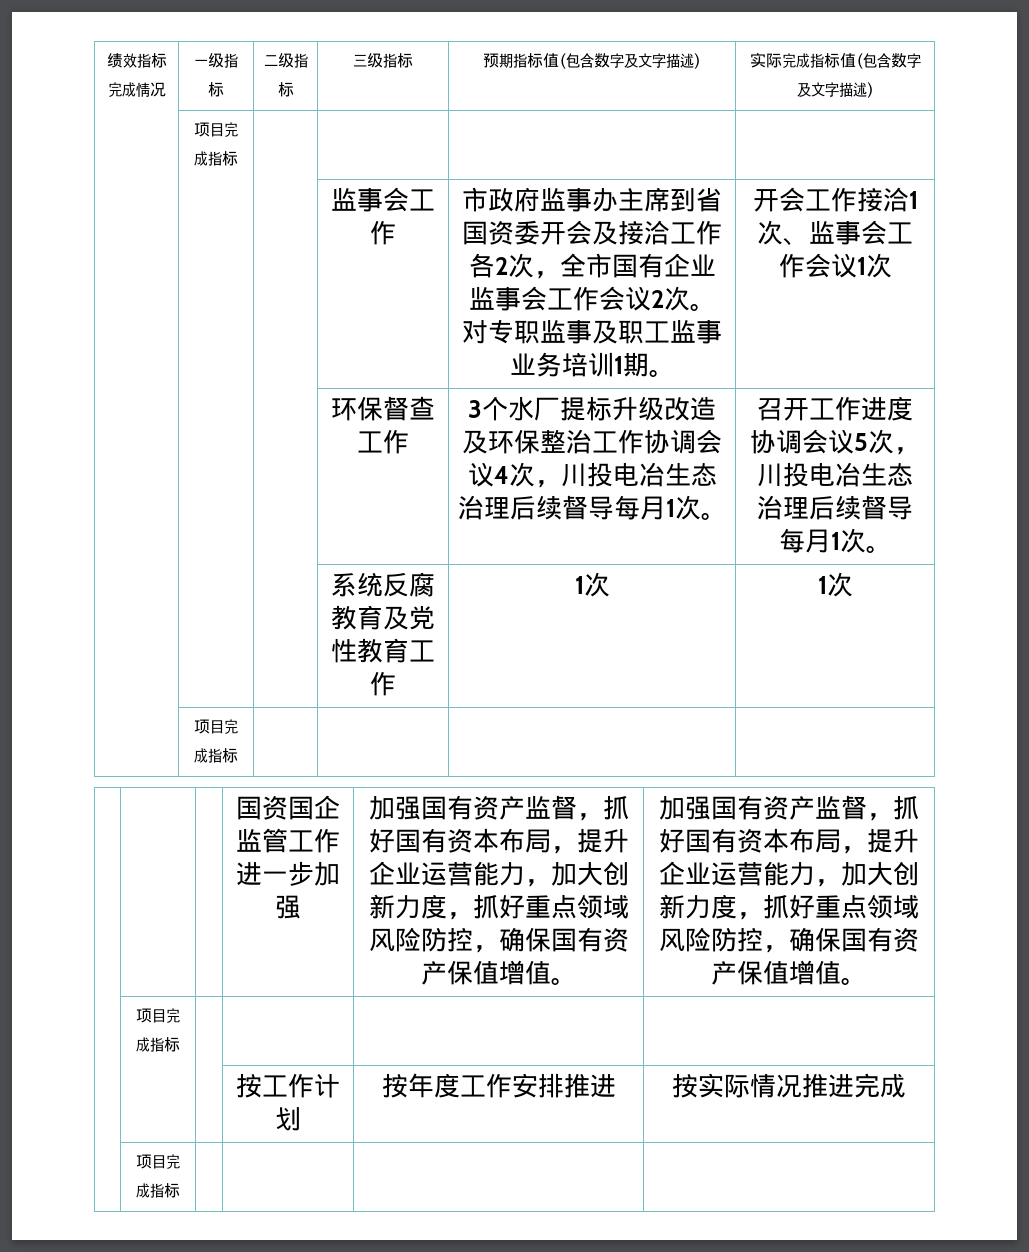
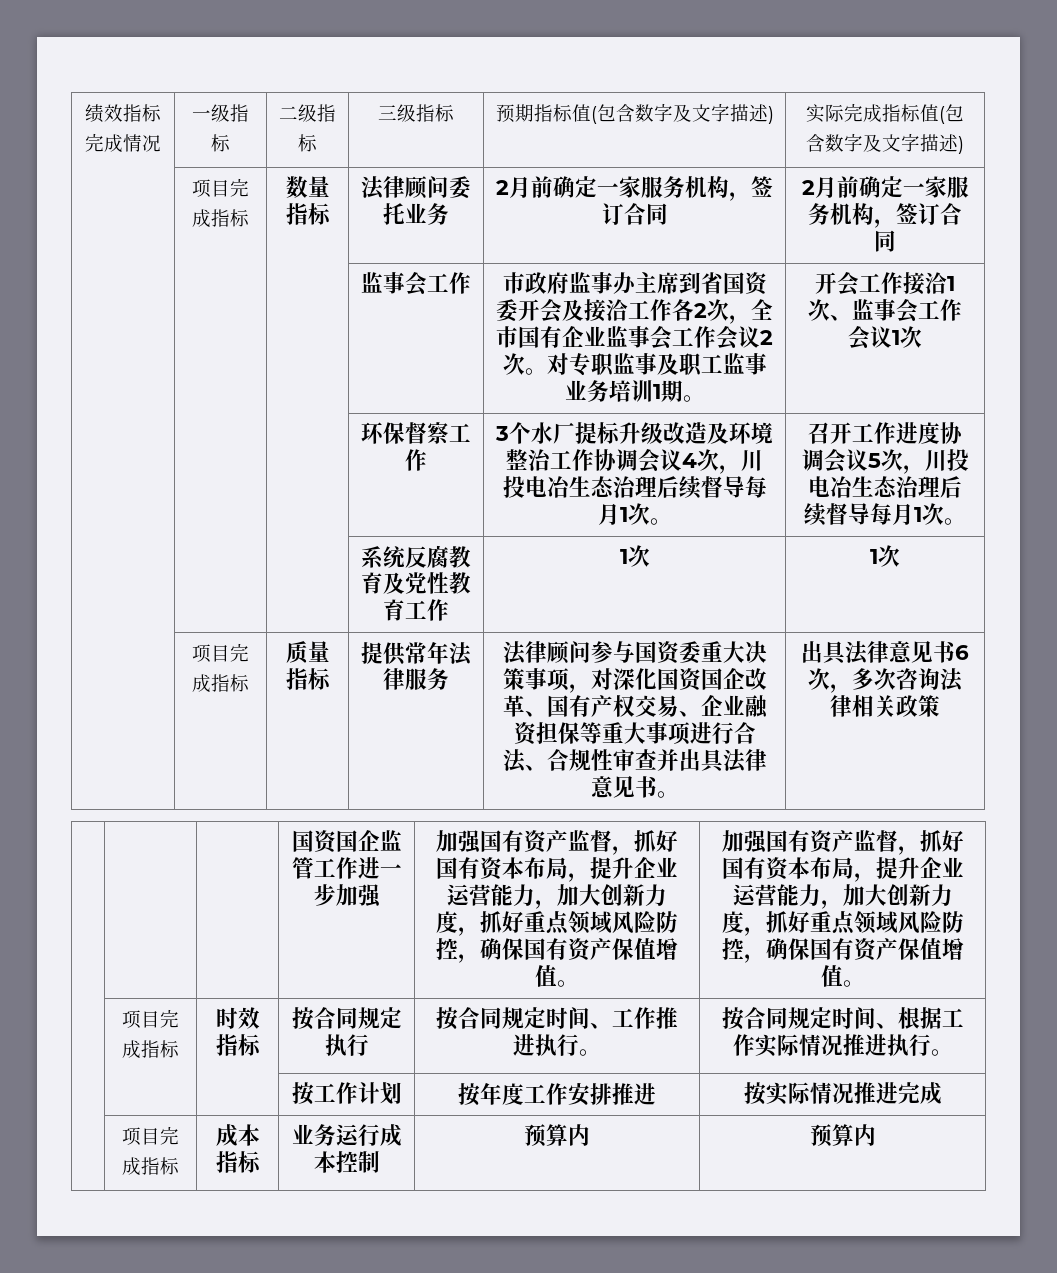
(238, 158) | | | -> [285,176,330,198] [285,203,331,225] [361,176,471,200] [383,203,449,225] [496,176,773,201] [601,203,668,225] [801,176,969,198] [807,203,962,228] [873,230,896,252] 数量指标 | 法律顾问委托业务 | 2月前确定一家服务机构，签订合同 | 2月前确定一家服务机构，签订合同
[409,396,435,420] 查 -> [427,422,449,445] 察
[514,429,540,454] 保 -> [750,422,773,444] 境
(238, 755) | | | -> [285,641,330,663] [285,668,331,690] [361,641,473,666] [383,668,449,690] [502,641,767,665] [502,668,767,693] [502,695,768,719] [513,722,756,746] [502,749,767,773] [590,776,679,798] [800,641,969,665] [807,668,964,693] [829,695,940,717] 质量指标 | 提供常年法律服务 | 法律顾问参与国资委重大决策事项，对深化国资国企改革、国有产权交易、企业融资担保等重大事项进行合法、合规性审查并出具法律意见书。 | 出具法律意见书6次，多次咨询法律相关政策
(180, 1044) | | | -> [215,1007,260,1029] [215,1034,261,1056] [291,1007,402,1030] [324,1034,369,1056] [436,1007,678,1030] [513,1034,601,1056] [721,1007,964,1030] [732,1034,953,1057] 时效指标 | 按合同规定执行 | 按合同规定时间、工作推进执行。 | 按合同规定时间、根据工作实际情况推进执行。
(180, 1190) | | | -> [215,1124,260,1147] [215,1151,261,1173] [291,1124,402,1147] [313,1151,380,1173] [524,1124,590,1147] [809,1124,876,1147] 成本指标 | 业务运行成本控制 | 预算内 | 预算内

